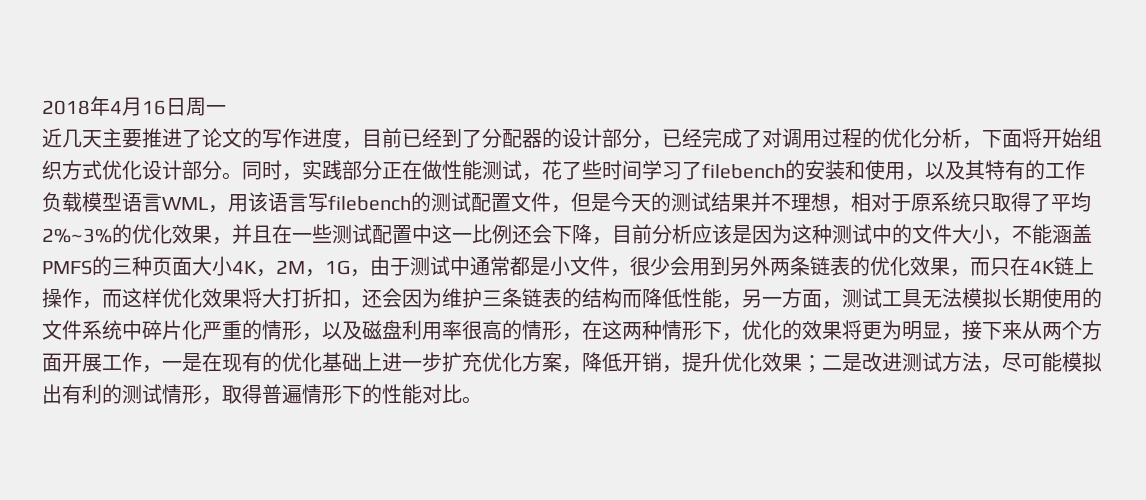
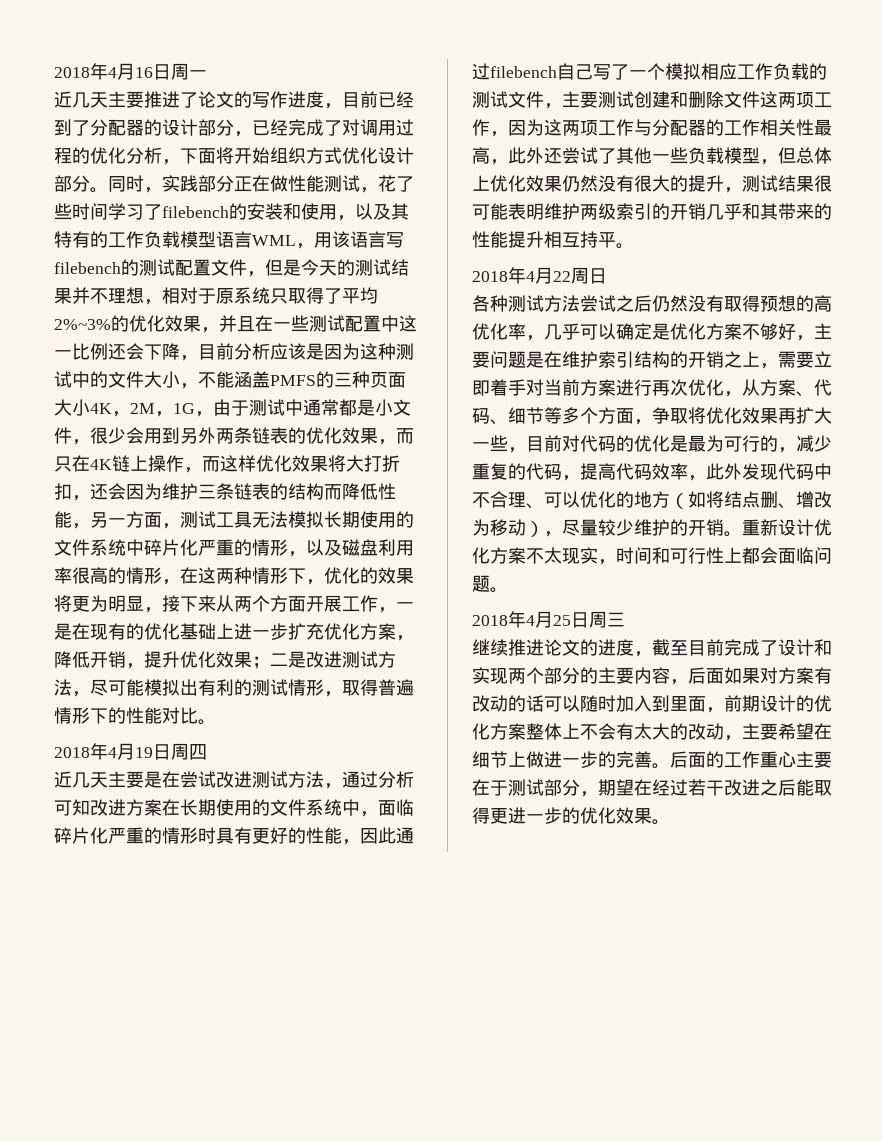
(482, 400) none -> [54,743,207,760] [54,771,414,789] [54,799,414,817] [54,827,414,845] [472,63,827,80] [472,91,832,109] [472,119,832,137] [472,147,832,165] [472,175,832,193] [472,203,832,220] [472,231,634,249] [472,267,607,284] [472,295,832,312] [472,323,832,341] [472,351,832,369] [472,379,832,397] [472,407,832,425] [472,435,832,453] [472,463,832,481] [472,491,832,509] [472,519,832,537] [472,547,832,565] [472,575,508,593] [472,611,625,628] [472,639,832,657] [472,667,832,685] [472,695,832,713] [472,723,832,741] [472,751,832,769] [472,779,832,797] [472,807,670,825] // 2018年4月19日周四 // 近几天主要是在尝试改进测试方法，通过分析可知改进方案在长期使用的文件系统中，面临碎片化严重的情形时具有更好的性能，因此通过filebench自己写了一个模拟相应工作负载的测试文件，主要测试创建和删除文件这两项工作，因为这两项工作与分配器的工作相关性最高，此外还尝试了其他一些负载模型，但总体上优化效果仍然没有很大的提升，测试结果很可能表明维护两级索引的开销几乎和其带来的性能提升相互持平。 // 2018年4月22周日 // 各种测试方法尝试之后仍然没有取得预想的高优化率，几乎可以确定是优化方案不够好，主要问题是在维护索引结构的开销之上，需要立即着手对当前方案进行再次优化，从方案、代码、细节等多个方面，争取将优化效果再扩大一些，目前对代码的优化是最为可行的，减少重复的代码，提高代码效率，此外发现代码中不合理、可以优化的地方（如将结点删、增改为移动），尽量较少维护的开销。重新设计优化方案不太现实，时间和可行性上都会面临问题。 // 2018年4月25日周三 // 继续推进论文的进度，截至目前完成了设计和实现两个部分的主要内容，后面如果对方案有改动的话可以随时加入到里面，前期设计的优化方案整体上不会有太大的改动，主要希望在细节上做进一步的完善。后面的工作重心主要在于测试部分，期望在经过若干改进之后能取得更进一步的优化效果。

